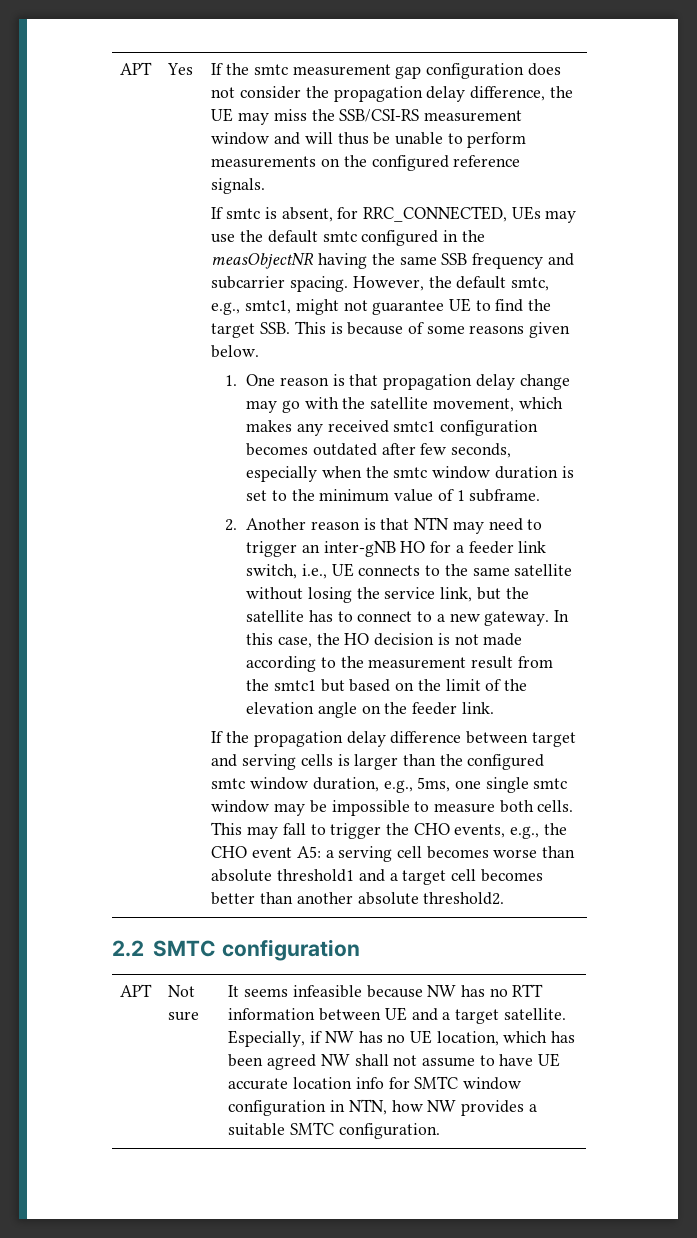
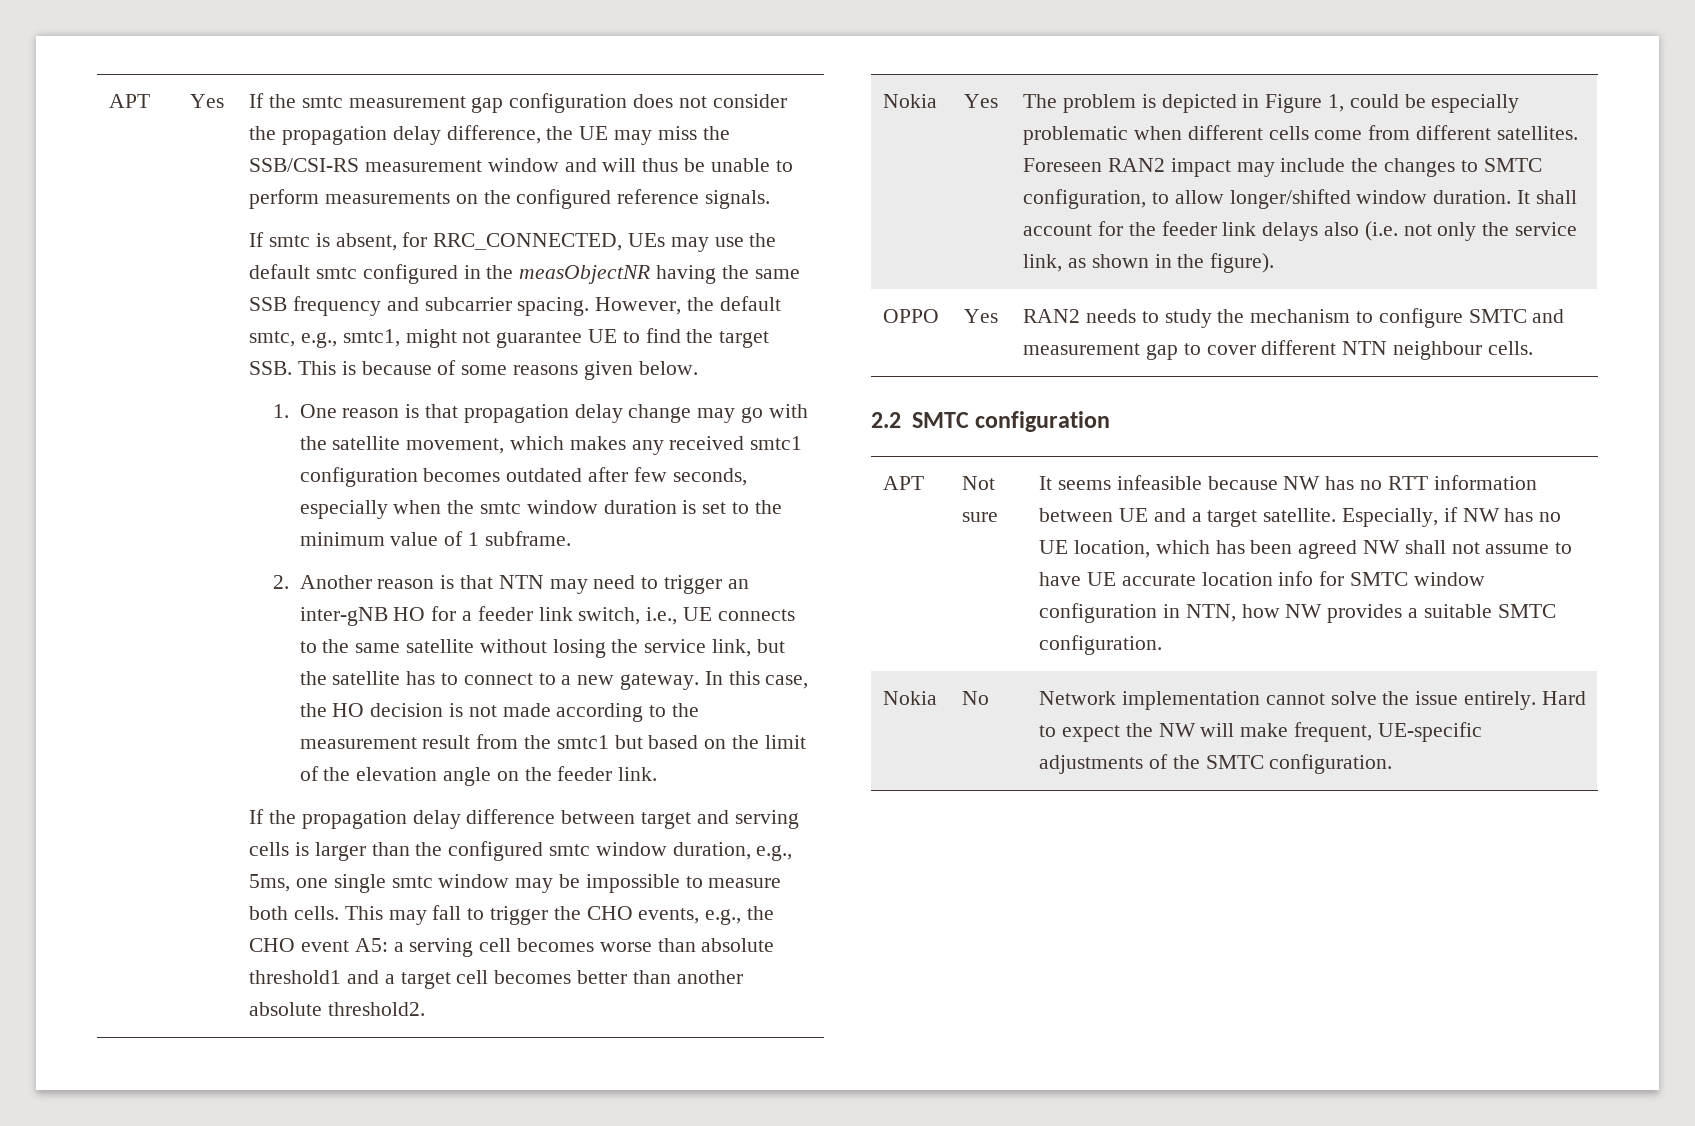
(505, 898) none -> [883,94,938,108] [964,94,999,108] [1023,94,1520,113] [1023,125,1578,145] [1023,158,1542,177] [1023,189,1577,209] [1023,221,1578,241] [1023,253,1275,273] [883,309,940,323] [964,309,999,323] [1023,308,1565,328] [1023,340,1533,360] // Nokia | Yes | The problem is depicted in Figure 1, could be especially problematic when different cells come from different satellites. Foreseen RAN2 impact may include the changes to SMTC configuration, to allow longer/shifted window duration. It shall account for the feeder link delays also (i.e. not only the service link, as shown in the figure). // OPPO | Yes | RAN2 needs to study the mechanism to configure SMTC and measurement gap to cover different NTN neighbour cells.
(440, 1131) none -> [883,691,938,705] [962,691,990,705] [1039,691,1586,710] [1039,722,1482,742] [1039,754,1393,774] // Nokia | No | Network implementation cannot solve the issue entirely. Hard to expect the NW will make frequent, UE-specific adjustments of the SMTC configuration.

